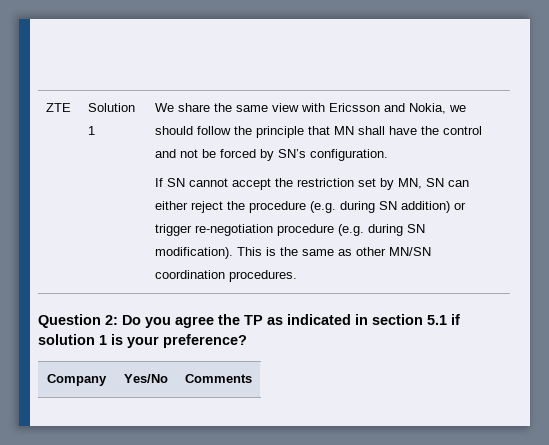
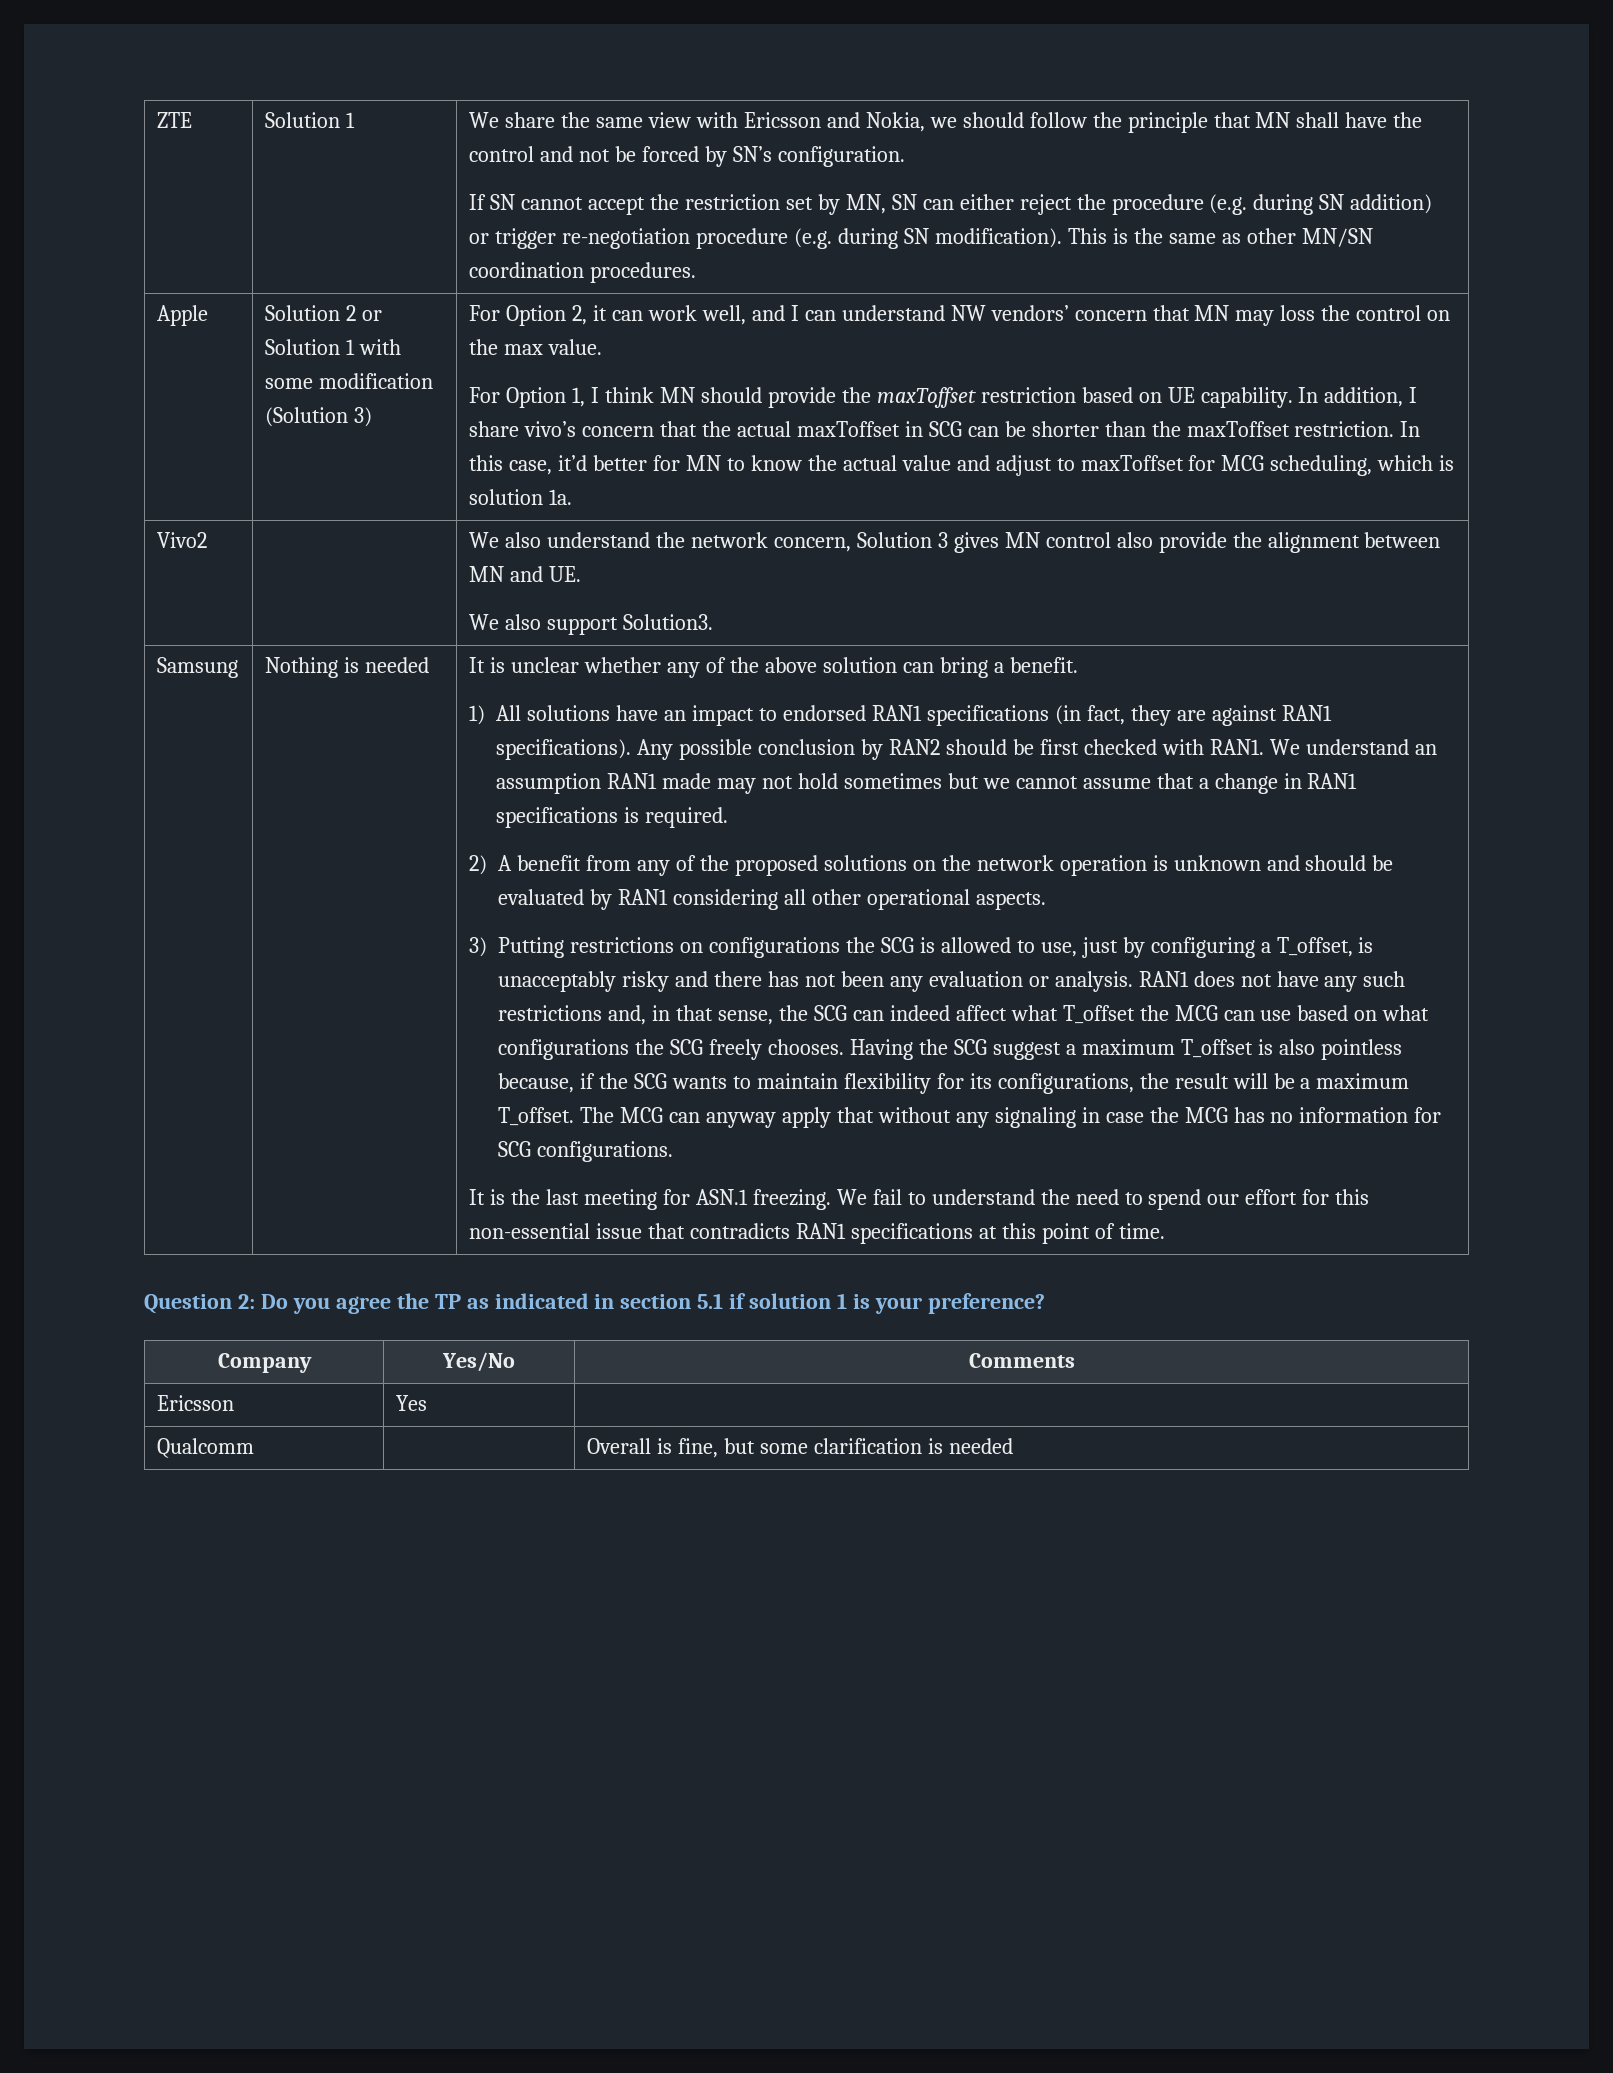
(298, 276) none -> [157,305,209,326] [265,305,383,321] [265,339,402,355] [265,373,434,389] [265,407,373,427] [469,305,1451,326] [469,339,603,355] [469,387,1418,408] [469,421,1421,437] [469,455,1455,476] [469,489,573,505] [157,532,208,548] [469,532,1441,553] [469,566,582,582] [469,614,714,635] [157,657,239,678] [265,657,430,678] [469,657,1078,678] [469,705,1332,726] [496,739,1437,760] [496,773,1358,794] [496,807,729,828] [469,855,1394,876] [498,889,1046,910] [469,937,1374,958] [498,971,1406,992] [498,1005,1430,1025] [498,1039,1402,1060] [498,1073,1410,1094] [498,1107,1442,1128] [498,1141,674,1162] [469,1189,1370,1210] [469,1223,1165,1244] // Apple | Solution 2 or Solution 1 with some modification (Solution 3) | For Option 2, it can work well, and I can understand NW vendors’ concern that MN may loss the control on the max value. // For Option 1, I think MN should provide the maxToffset restriction based on UE capability. In addition, I share vivo’s concern that the actual maxToffset in SCG can be shorter than the maxToffset restriction. In this case, it’d better for MN to know the actual value and adjust to maxToffset for MCG scheduling, which is solution 1a. // Vivo2 | | We also understand the network concern, Solution 3 gives MN control also provide the alignment between MN and UE. // We also support Solution3. // Samsung | Nothing is needed | It is unclear whether any of the above solution can bring a benefit. // 1) All solutions have an impact to endorsed RAN1 specifications (in fact, they are against RAN1 specifications). Any possible conclusion by RAN2 should be first checked with RAN1. We understand an assumption RAN1 made may not hold sometimes but we cannot assume that a change in RAN1 specifications is required. // 2) A benefit from any of the proposed solutions on the network operation is unknown and should be evaluated by RAN1 considering all other operational aspects. // 3) Putting restrictions on configurations the SCG is allowed to use, just by configuring a T_offset, is unacceptably risky and there has not been any evaluation or analysis. RAN1 does not have any such restrictions and, in that sense, the SCG can indeed affect what T_offset the MCG can use based on what configurations the SCG freely chooses. Having the SCG suggest a maximum T_offset is also pointless because, if the SCG wants to maintain flexibility for its configurations, the result will be a maximum T_offset. The MCG can anyway apply that without any signaling in case the MCG has no information for SCG configurations. // It is the last meeting for ASN.1 freezing. We fail to understand the need to spend our effort for this non-essential issue that contradicts RAN1 specifications at this point of time.
(252, 378) none -> [157,1395,235,1411] [396,1395,428,1411] [157,1438,255,1458] [587,1438,1013,1458] // Ericsson | Yes | // Qualcomm | | Overall is fine, but some clarification is needed

